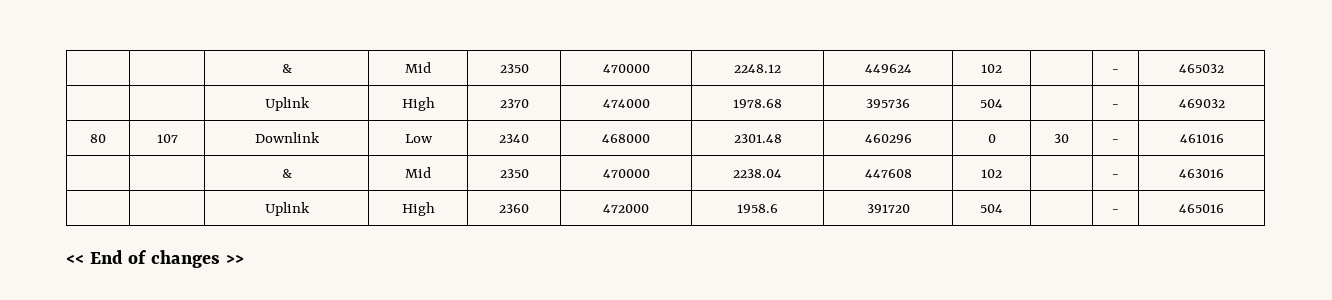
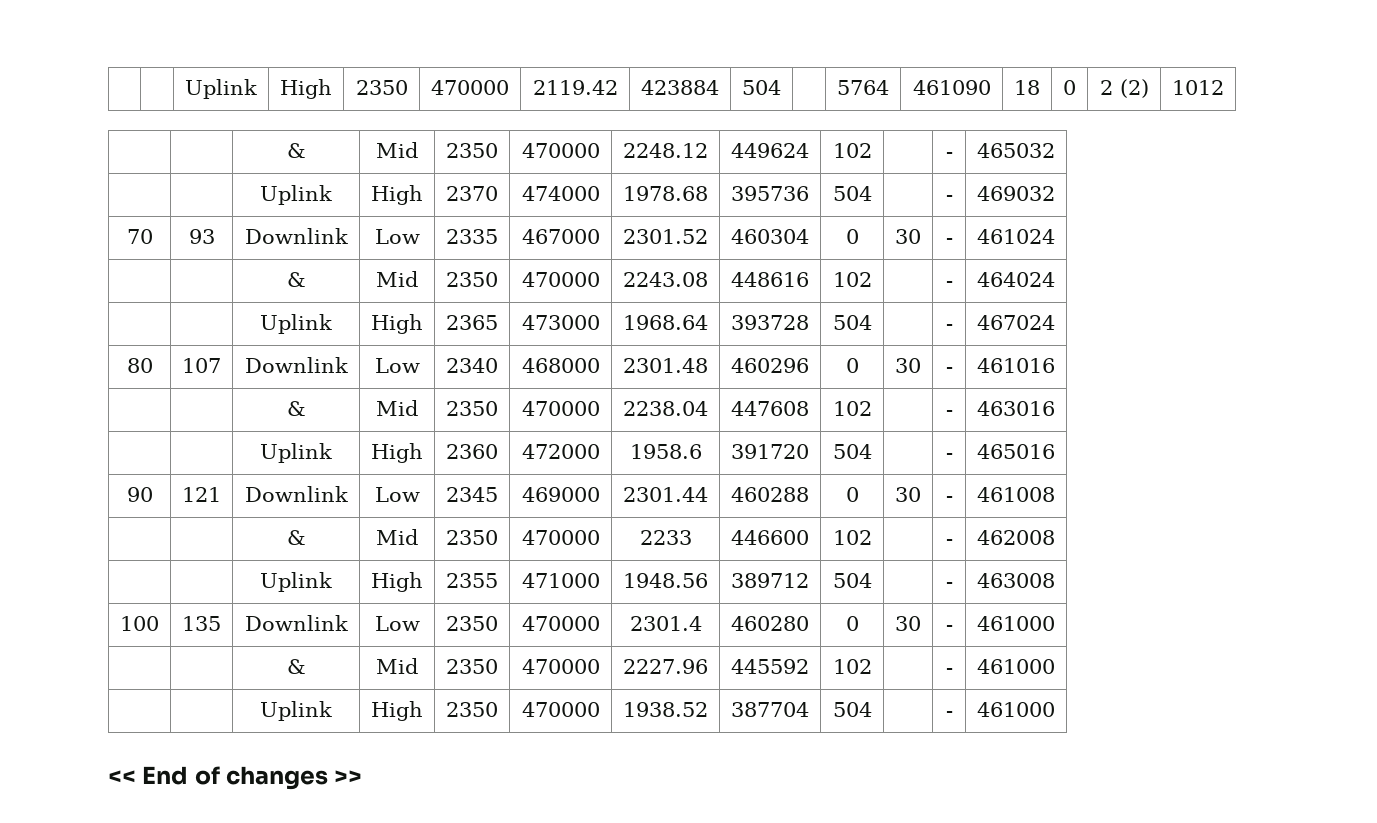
(281, 68) | -> [185,79,257,99] [280,79,332,99] [355,80,408,95] [431,80,509,95] [532,80,618,95] [641,80,719,95] [742,80,781,95] [837,80,889,95] [912,80,991,95] [1014,80,1040,95] [1063,80,1076,95] [1099,79,1149,98] [1172,80,1224,95] | | Uplink | High | 2350 | 470000 | 2119.42 | 423884 | 504 | | 5764 | 461090 | 18 | 0 | 2 (2) | 1012 // |
(1225, 103) none -> [126,229,153,244] [188,229,215,244] [244,228,348,244] [374,229,420,244] [446,229,498,244] [521,229,600,244] [623,229,708,244] [731,229,809,244] [845,229,859,244] [895,229,921,244] [945,238,953,244] [977,229,1055,244] [286,272,306,287] [376,271,418,287] [446,272,498,287] [521,272,600,287] [623,272,708,287] [731,272,809,287] [832,272,872,287] [945,281,953,287] [977,272,1055,287] [260,314,332,334] [371,314,423,334] [446,315,498,330] [521,315,600,330] [623,315,708,330] [731,315,809,330] [832,315,872,330] [945,324,953,330] [977,315,1055,330] // 70 | 93 | Downlink | Low | 2335 | 467000 | 2301.52 | 460304 | 0 | 30 | - | 461024 // | | & | Mid | 2350 | 470000 | 2243.08 | 448616 | 102 | | - | 464024 // | | Uplink | High | 2365 | 473000 | 1968.64 | 393728 | 504 | | - | 467024
(1224, 208) none -> [126,487,153,502] [182,487,221,502] [244,486,348,502] [374,487,420,502] [446,487,498,502] [521,487,600,502] [623,487,708,502] [731,487,809,502] [845,487,859,502] [895,487,921,502] [945,496,953,502] [977,487,1055,502] [286,530,306,545] [376,529,418,545] [446,530,498,545] [521,530,600,545] [639,530,692,545] [731,530,809,545] [832,530,872,545] [945,539,953,545] [977,530,1055,545] [260,572,332,592] [371,572,423,592] [446,573,498,588] [521,573,600,588] [623,573,708,588] [731,573,809,588] [832,573,872,588] [945,582,953,588] [977,573,1055,588] [120,616,159,631] [182,616,221,631] [244,615,348,631] [374,616,420,631] [446,616,498,631] [521,616,600,631] [629,616,702,631] [731,616,809,631] [845,616,859,631] [895,616,921,631] [945,625,953,631] [977,616,1055,631] [286,659,306,674] [376,658,418,674] [446,659,498,674] [521,659,600,674] [623,659,708,674] [731,659,809,674] [832,659,872,674] [945,668,953,674] [977,659,1055,674] [260,701,332,721] [371,701,423,721] [446,702,498,717] [521,702,600,717] [623,702,708,717] [731,702,809,717] [832,702,872,717] [945,711,953,717] [977,702,1055,717] // 90 | 121 | Downlink | Low | 2345 | 469000 | 2301.44 | 460288 | 0 | 30 | - | 461008 // | | & | Mid | 2350 | 470000 | 2233 | 446600 | 102 | | - | 462008 // | | Uplink | High | 2355 | 471000 | 1948.56 | 389712 | 504 | | - | 463008 // 100 | 135 | Downlink | Low | 2350 | 470000 | 2301.4 | 460280 | 0 | 30 | - | 461000 // | | & | Mid | 2350 | 470000 | 2227.96 | 445592 | 102 | | - | 461000 // | | Uplink | High | 2350 | 470000 | 1938.52 | 387704 | 504 | | - | 461000

